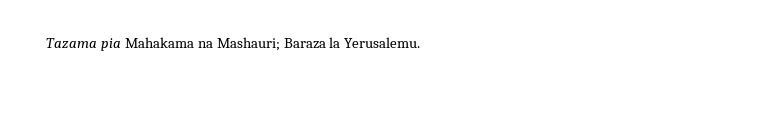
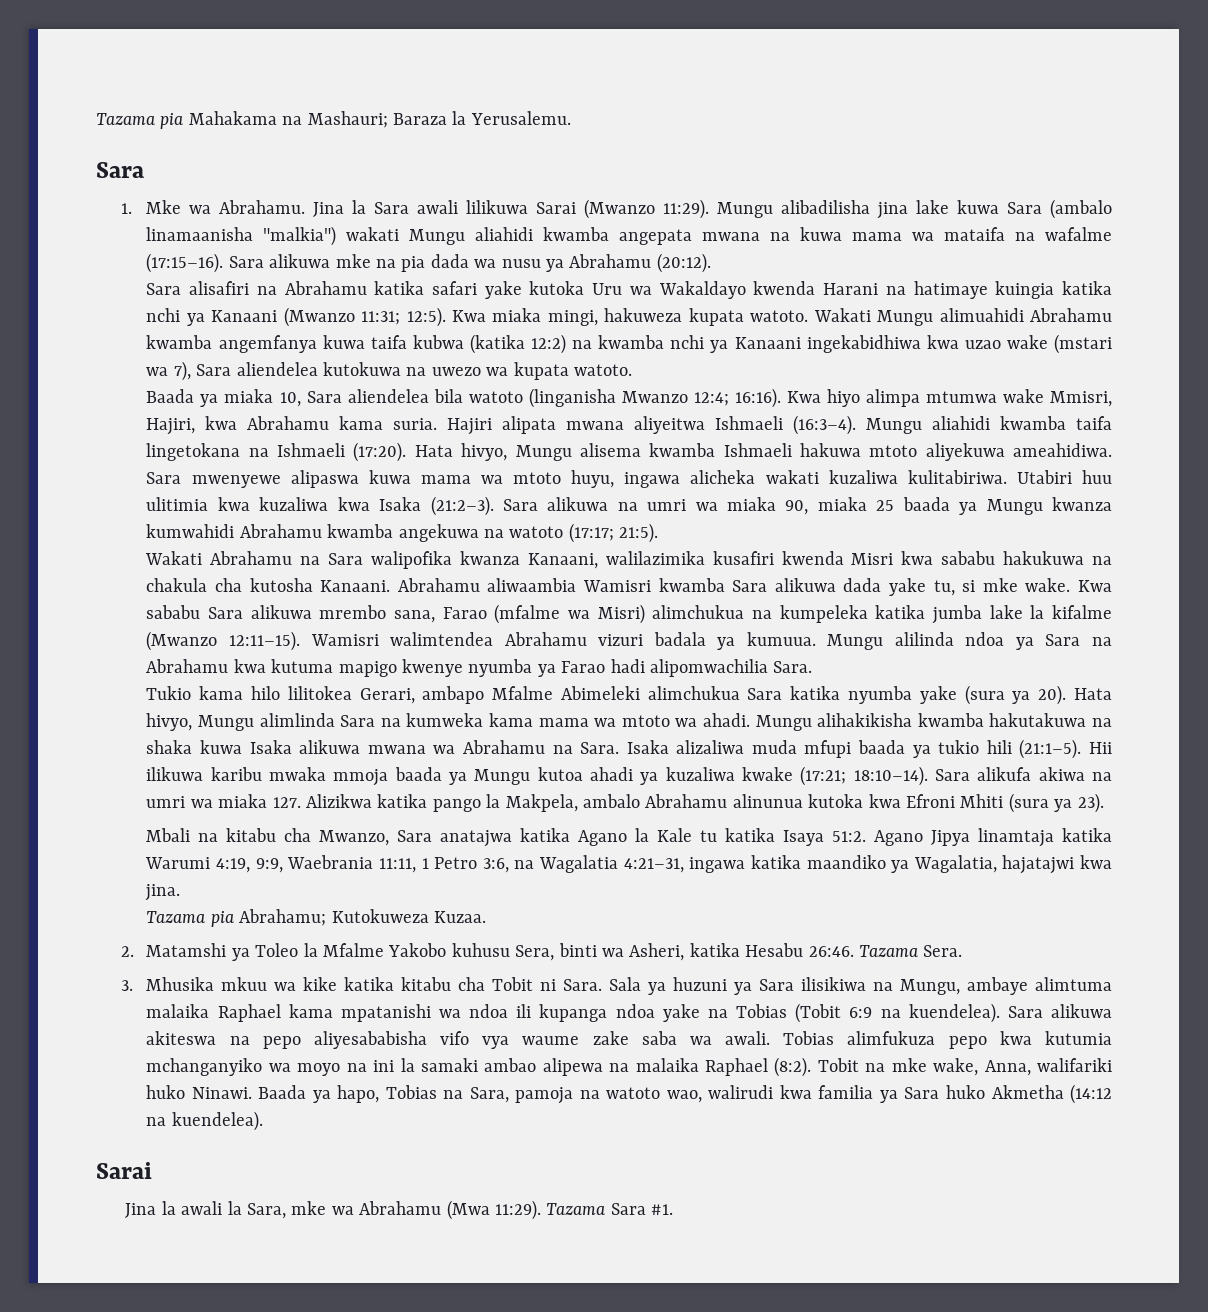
(421, 42) none -> [96,162,144,178] [121,199,1113,219] [146,226,1112,246] [146,253,711,273] [146,281,1113,299] [146,307,1113,327] [146,334,1113,354] [146,361,633,381] [146,388,1112,408] [146,415,1112,435] [146,442,1112,462] [146,470,1113,488] [146,496,1112,516] [146,523,659,543] [145,551,1112,569] [146,578,1113,596] [146,604,1113,624] [146,631,1112,651] [146,659,813,677] [146,685,1113,705] [146,713,1113,731] [146,739,1113,759] [146,766,1113,786] [146,793,1104,813] [146,828,1112,847] [145,855,1112,874] [145,884,181,901] [146,909,487,927] [121,943,963,961] [121,977,1112,995] [146,1003,1112,1023] [146,1031,1112,1049] [146,1057,1112,1077] [146,1084,1113,1104] [146,1111,263,1131] [96,1162,152,1179] [125,1200,674,1220] // Sara // 1. Mke wa Abrahamu. Jina la Sara awali lilikuwa Sarai (Mwanzo 11:29). Mungu alibadilisha jina lake kuwa Sara (ambalo linamaanisha "malkia") wakati Mungu aliahidi kwamba angepata mwana na kuwa mama wa mataifa na wafalme (17:15–16). Sara alikuwa mke na pia dada wa nusu ya Abrahamu (20:12). // Sara alisafiri na Abrahamu katika safari yake kutoka Uru wa Wakaldayo kwenda Harani na hatimaye kuingia katika nchi ya Kanaani (Mwanzo 11:31; 12:5). Kwa miaka mingi, hakuweza kupata watoto. Wakati Mungu alimuahidi Abrahamu kwamba angemfanya kuwa taifa kubwa (katika 12:2) na kwamba nchi ya Kanaani ingekabidhiwa kwa uzao wake (mstari wa 7), Sara aliendelea kutokuwa na uwezo wa kupata watoto. // Baada ya miaka 10, Sara aliendelea bila watoto (linganisha Mwanzo 12:4; 16:16). Kwa hiyo alimpa mtumwa wake Mmisri, Hajiri, kwa Abrahamu kama suria. Hajiri alipata mwana aliyeitwa Ishmaeli (16:3–4). Mungu aliahidi kwamba taifa lingetokana na Ishmaeli (17:20). Hata hivyo, Mungu alisema kwamba Ishmaeli hakuwa mtoto aliyekuwa ameahidiwa. Sara mwenyewe alipaswa kuwa mama wa mtoto huyu, ingawa alicheka wakati kuzaliwa kulitabiriwa. Utabiri huu ulitimia kwa kuzaliwa kwa Isaka (21:2–3). Sara alikuwa na umri wa miaka 90, miaka 25 baada ya Mungu kwanza kumwahidi Abrahamu kwamba angekuwa na watoto (17:17; 21:5). // Wakati Abrahamu na Sara walipofika kwanza Kanaani, walilazimika kusafiri kwenda Misri kwa sababu hakukuwa na chakula cha kutosha Kanaani. Abrahamu aliwaambia Wamisri kwamba Sara alikuwa dada yake tu, si mke wake. Kwa sababu Sara alikuwa mrembo sana, Farao (mfalme wa Misri) alimchukua na kumpeleka katika jumba lake la kifalme (Mwanzo 12:11–15). Wamisri walimtendea Abrahamu vizuri badala ya kumuua. Mungu alilinda ndoa ya Sara na Abrahamu kwa kutuma mapigo kwenye nyumba ya Farao hadi alipomwachilia Sara. // Tukio kama hilo lilitokea Gerari, ambapo Mfalme Abimeleki alimchukua Sara katika nyumba yake (sura ya 20). Hata hivyo, Mungu alimlinda Sara na kumweka kama mama wa mtoto wa ahadi. Mungu alihakikisha kwamba hakutakuwa na shaka kuwa Isaka alikuwa mwana wa Abrahamu na Sara. Isaka alizaliwa muda mfupi baada ya tukio hili (21:1–5). Hii ilikuwa karibu mwaka mmoja baada ya Mungu kutoa ahadi ya kuzaliwa kwake (17:21; 18:10–14). Sara alikufa akiwa na umri wa miaka 127. Alizikwa katika pango la Makpela, ambalo Abrahamu alinunua kutoka kwa Efroni Mhiti (sura ya 23). // Mbali na kitabu cha Mwanzo, Sara anatajwa katika Agano la Kale tu katika Isaya 51:2. Agano Jipya linamtaja katika Warumi 4:19, 9:9, Waebrania 11:11, 1 Petro 3:6, na Wagalatia 4:21–31, ingawa katika maandiko ya Wagalatia, hajatajwi kwa jina. // Tazama pia Abrahamu; Kutokuweza Kuzaa. // 2. Matamshi ya Toleo la Mfalme Yakobo kuhusu Sera, binti wa Asheri, katika Hesabu 26:46. Tazama Sera. // 3. Mhusika mkuu wa kike katika kitabu cha Tobit ni Sara. Sala ya huzuni ya Sara ilisikiwa na Mungu, ambaye alimtuma malaika Raphael kama mpatanishi wa ndoa ili kupanga ndoa yake na Tobias (Tobit 6:9 na kuendelea). Sara alikuwa akiteswa na pepo aliyesababisha vifo vya waume zake saba wa awali. Tobias alimfukuza pepo kwa kutumia mchanganyiko wa moyo na ini la samaki ambao alipewa na malaika Raphael (8:2). Tobit na mke wake, Anna, walifariki huko Ninawi. Baada ya hapo, Tobias na Sara, pamoja na watoto wao, walirudi kwa familia ya Sara huko Akmetha (14:12 na kuendelea). // Sarai // Jina la awali la Sara, mke wa Abrahamu (Mwa 11:29). Tazama Sara #1.

